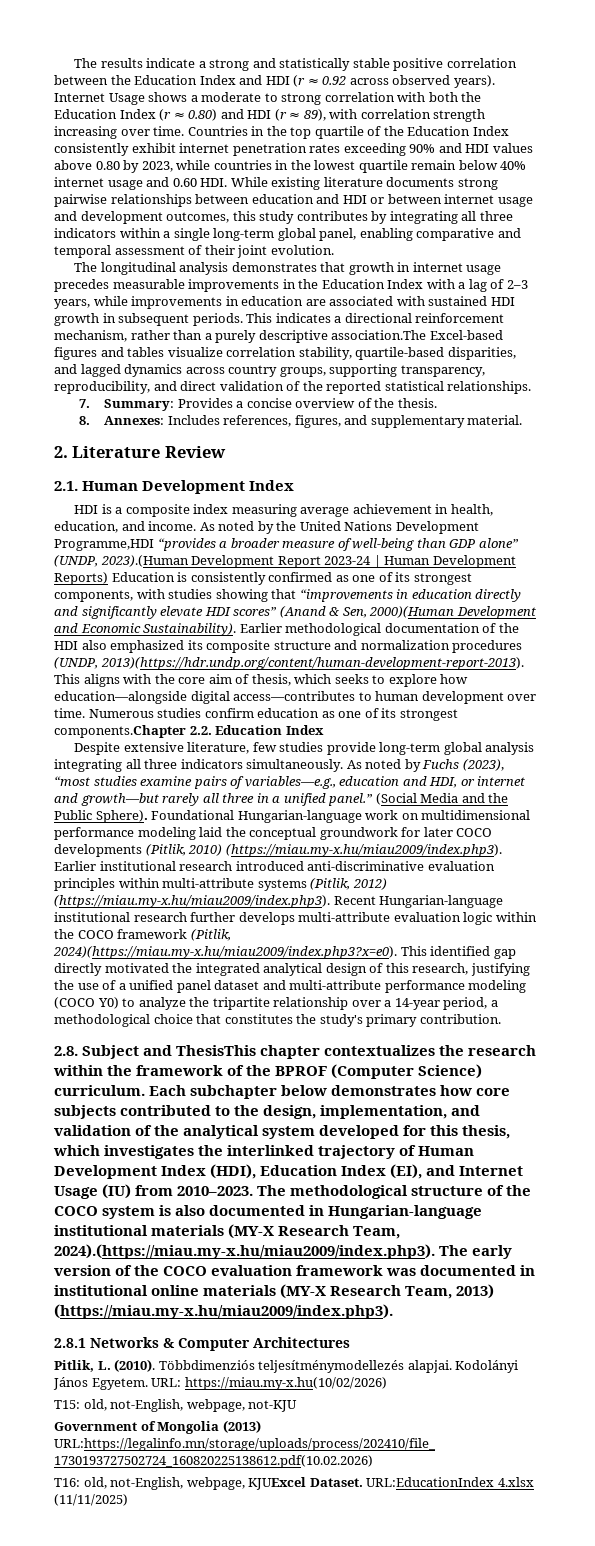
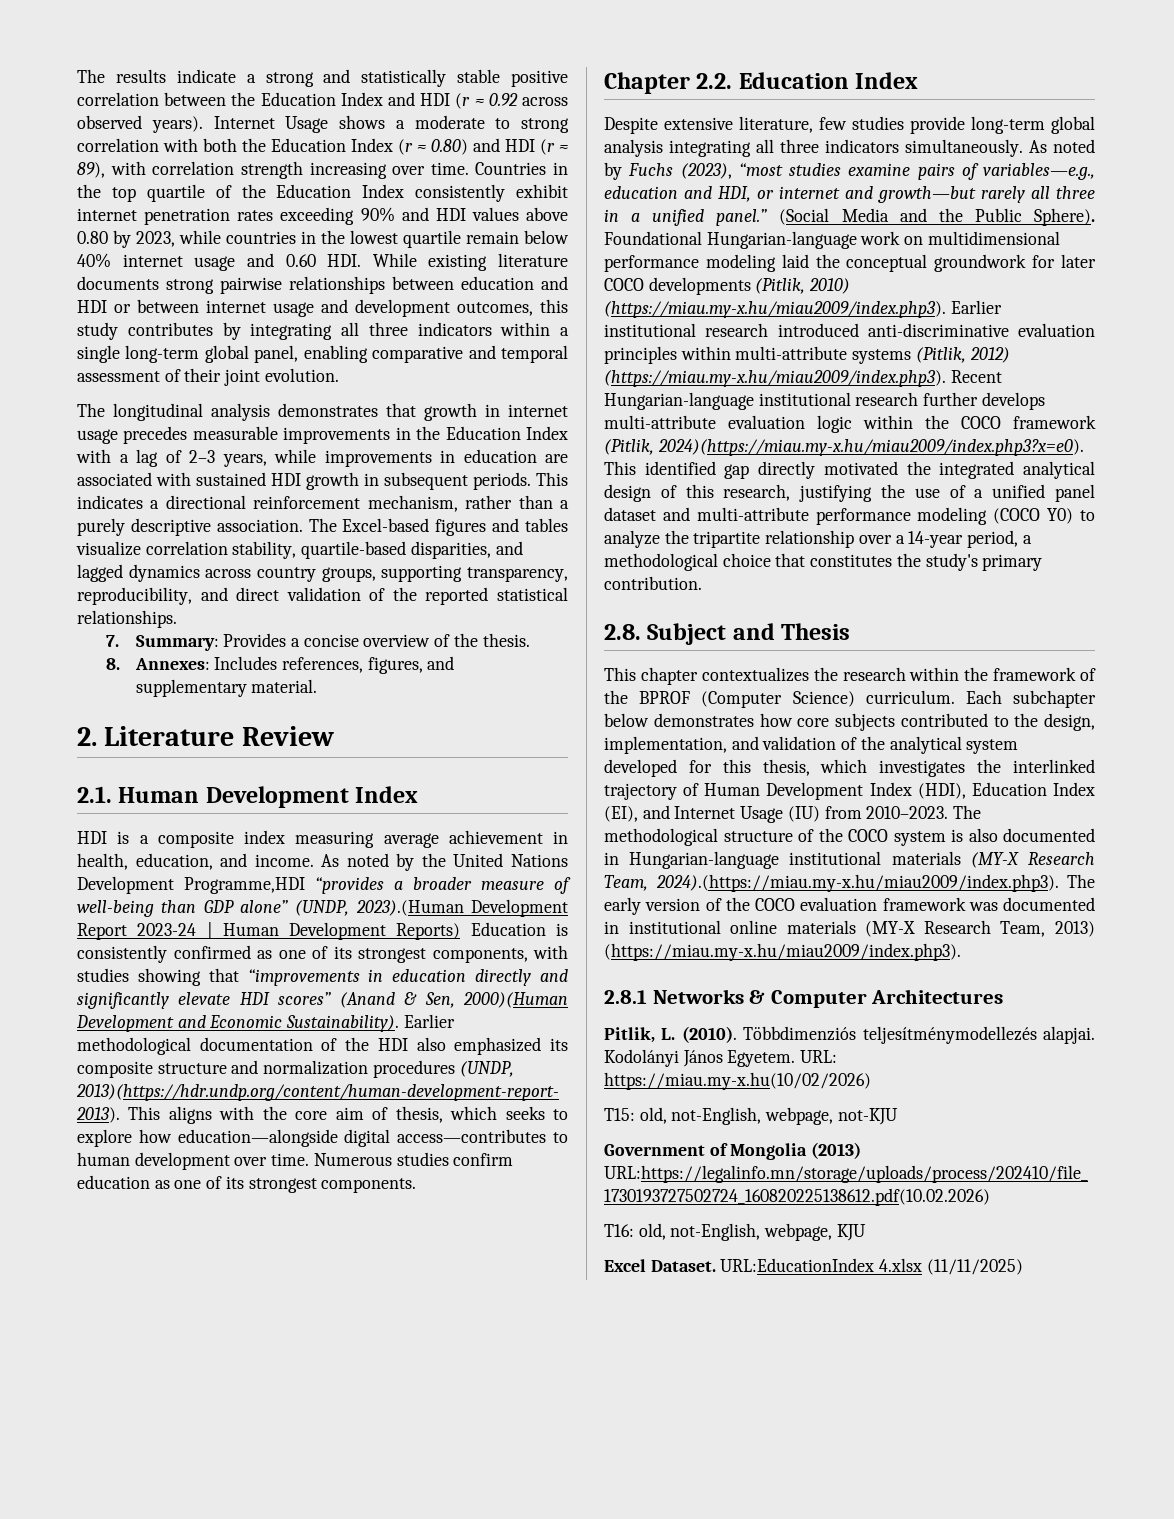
[331,330,427,340] association.The -> [216,518,337,532] association. The
[54,725,186,738] components.Chapter -> [321,1178,417,1193] [604,72,690,94] components. // Chapter
[176,1045,257,1056] ThesisThis -> [781,623,851,640] [604,667,636,681] Thesis // This
[248,1477,307,1490] KJUExcel -> [836,1224,866,1241] [604,1259,646,1272] KJU // Excel

